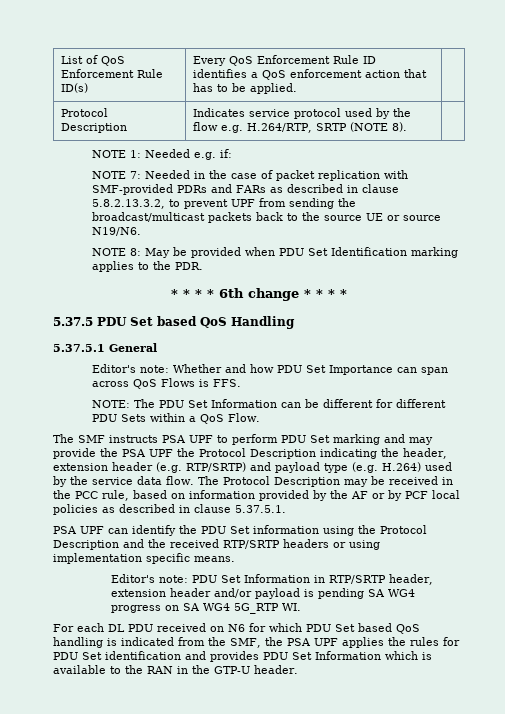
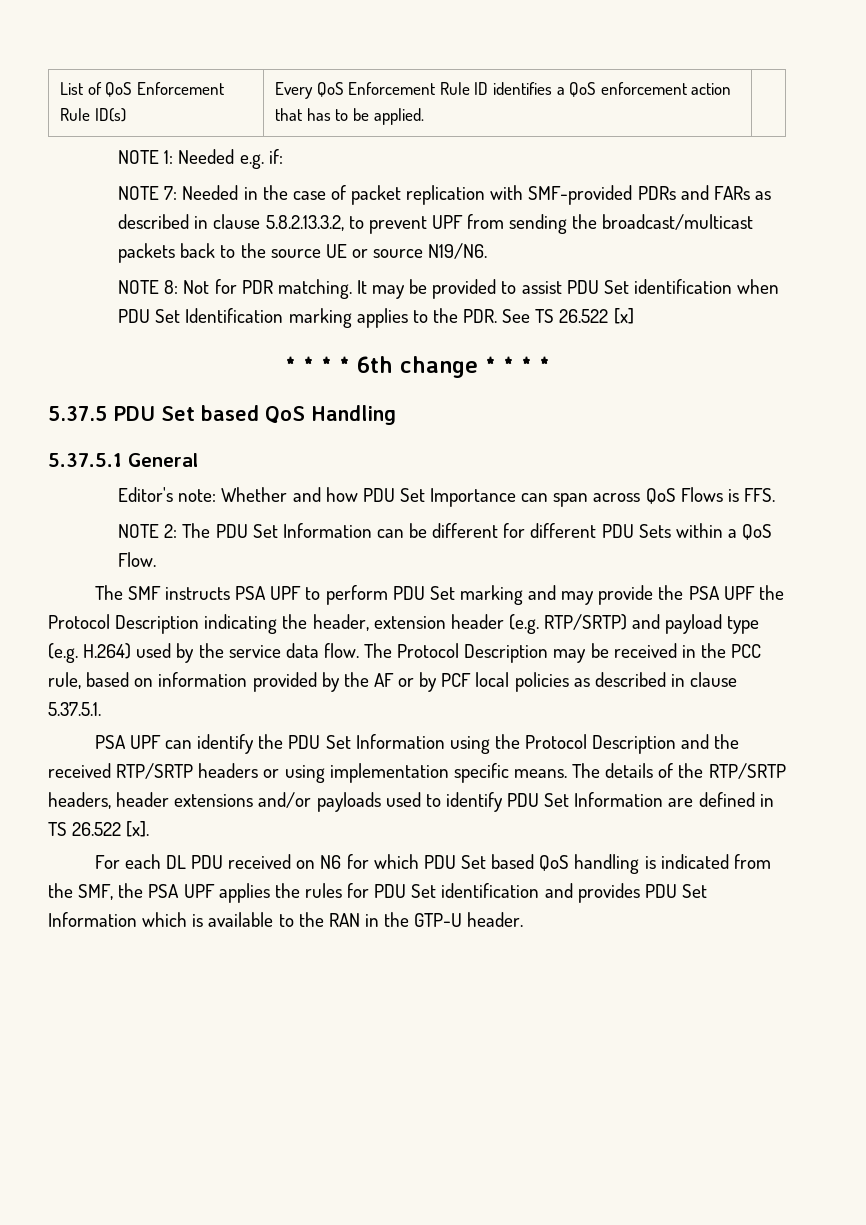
[61,108,109,117] [61,123,128,133] [193,108,412,119] [193,122,408,133] // Protocol Description | Indicates service protocol used by the flow e.g. H.264/RTP, SRTP (NOTE 8). | -> (424, 116) none
[144,247,241,258] May be provided -> [183,279,732,299] Not for PDR matching. It may be provided to assist PDU Set identification
(203, 266) none -> [502,308,634,324] See TS 26.522 [x]
[91,400,130,408] NOTE: -> [118,524,178,538] NOTE 2:
[253,525,319,534] information -> [355,734,445,749] Information
[111,574,434,585] [111,588,416,599] [111,603,302,614] // Editor's note: PDU Set Information in RTP/SRTP header, extension header and/or payload is pending SA WG4 progress on SA WG4 5G_RTP WI. -> [572,763,786,779] [48,792,774,812] [48,821,150,837] The details of the RTP/SRTP headers, header extensions and/or payloads used to identify PDU Set Information are defined in TS 26.522 [x].

